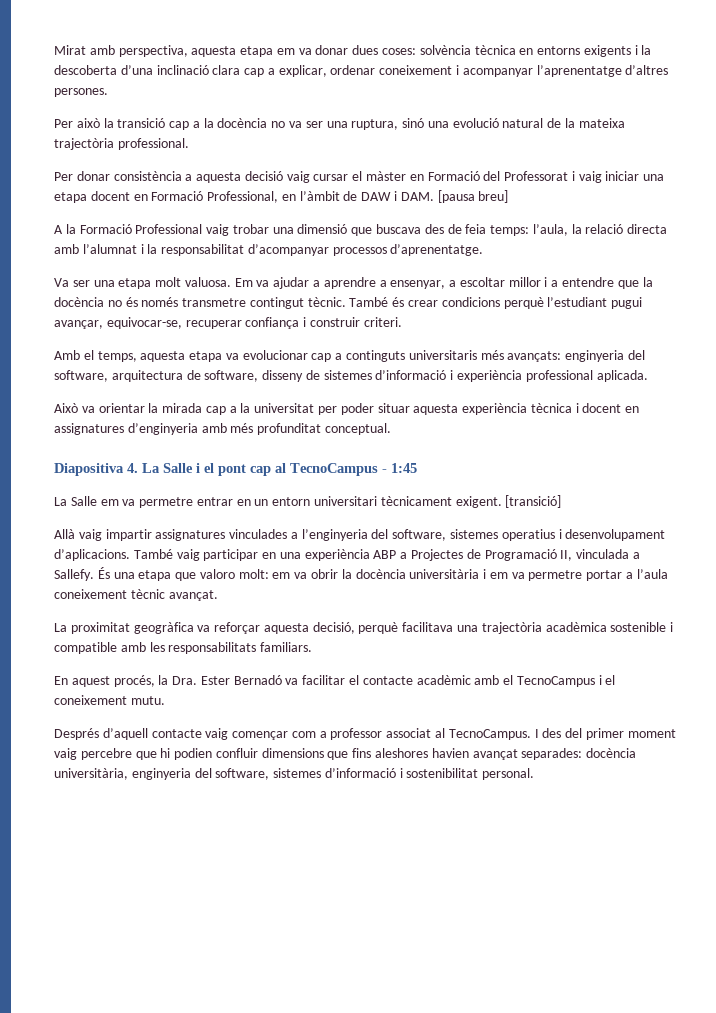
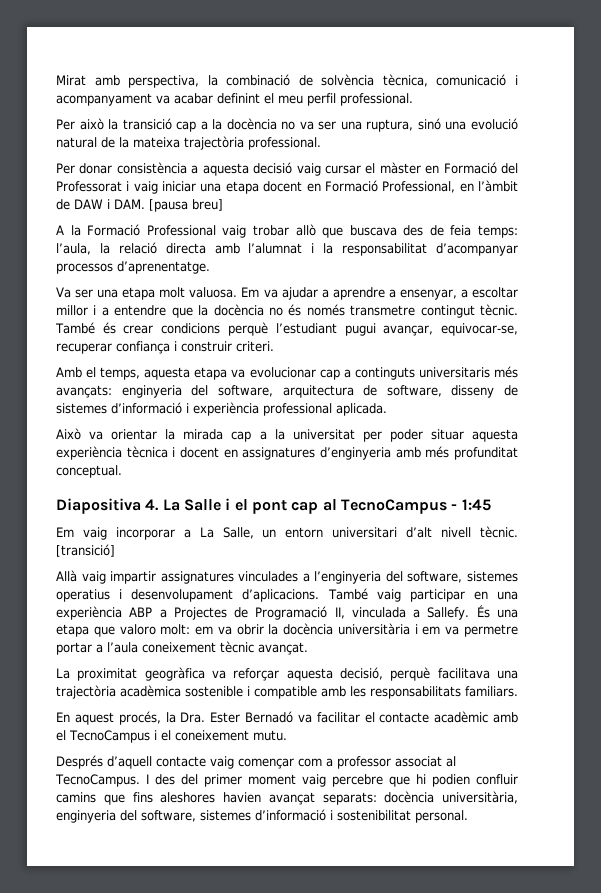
[191,45,652,57] [54,65,669,77] [54,88,108,97] aquesta etapa em va donar dues coses: solvència tècnica en entorns exigents i la descoberta d’una inclinació clara cap a explicar, ordenar coneixement i acompanyar l’aprenentatge d’altres persones. -> [207,74,518,87] [56,93,413,106] la combinació de solvència tècnica, comunicació i acompanyament va acabar definint el meu perfil professional.
[272,224,348,234] una dimensió -> [295,224,316,236] allò
[54,496,502,508] La Salle em va permetre entrar en un entorn universitari tècnicament exigent. -> [56,526,519,540] Em vaig incorporar a La Salle, un entorn universitari d’alt nivell tècnic.
[261,748,324,758] dimensions -> [56,792,96,803] camins
[521,748,583,760] separades: -> [322,792,377,805] separats:

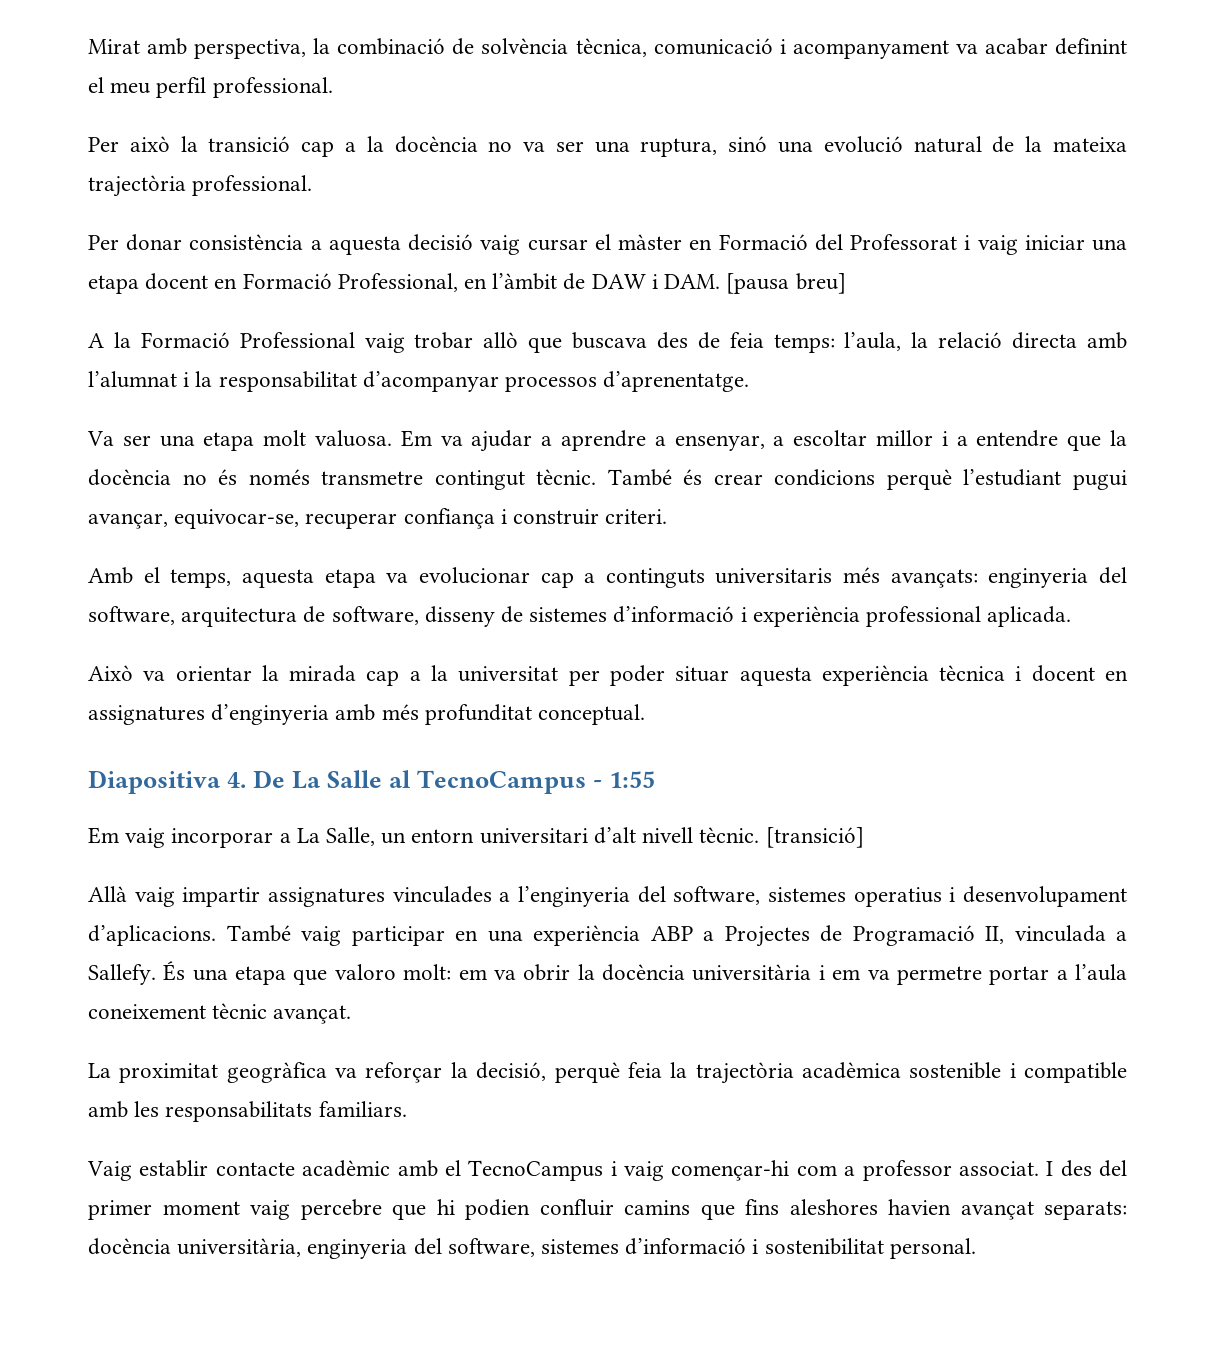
(160, 505) none -> [253,770,286,788] De
[225,498,319,514] i el pont cap -> (383, 779) none
[461,499,491,511] 1:45 -> [609,771,656,788] 1:55
[286,668,333,681] aquesta -> [450,1062,468,1078] la
[437,668,518,679] facilitava una -> [627,1062,688,1078] feia la
[56,711,375,725] En aquest procés, la Dra. Ester Bernadó va facilitar el -> [87,1160,209,1181] Vaig establir
[160,730,287,741] [56,755,456,769] [55,774,140,787] el coneixement mutu. // Després d’aquell contacte vaig començar com a professor associat al TecnoCampus. -> [624,1160,1039,1181] vaig començar-hi com a professor associat.

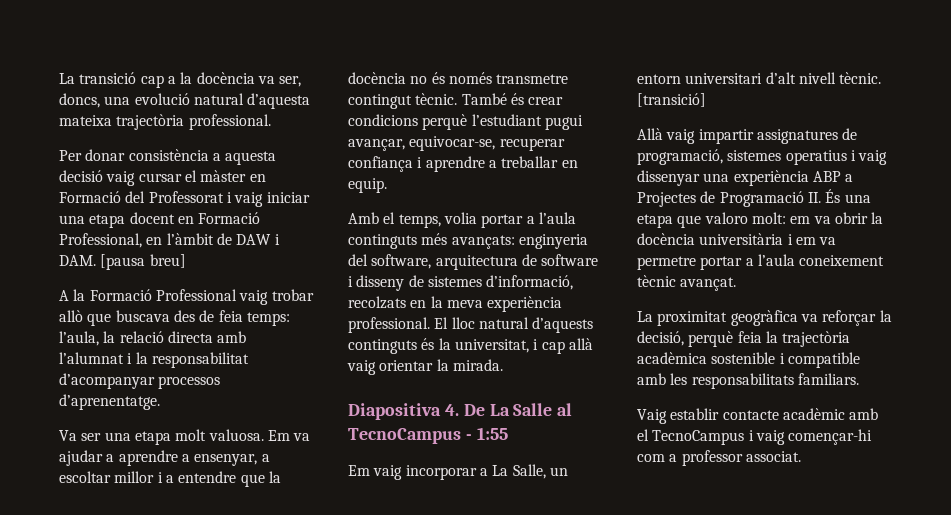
[88,38,1127,59] [88,77,333,98] [88,136,198,152] Mirat amb perspectiva, la combinació de solvència tècnica, comunicació i acompanyament va acabar definint el meu perfil professional. // Per això la -> [59,73,75,84] La
[488,136,768,157] no va ser una ruptura, sinó -> [257,76,302,87] [59,93,100,108] va ser, doncs,
[992,136,1043,153] de la -> [247,93,311,109] d’aquesta
[513,509,668,525] [88,567,833,588] construir criteri. // Amb el temps, aquesta etapa va evolucionar cap a continguts universitaris -> [425,156,578,172] [348,178,387,193] [348,212,576,228] [348,234,417,249] aprendre a treballar en equip. // Amb el temps, volia portar a l’aula continguts
[331,606,419,625] software, -> [541,254,599,266] [348,276,353,287] software i
[613,606,1072,627] [88,665,1128,686] [88,704,646,725] d’informació i experiència professional aplicada. // Això va orientar la mirada cap a la universitat per poder situar aquesta experiència tècnica i docent en assignatures d’enginyeria amb més profunditat conceptual. -> [486,275,574,290] [348,296,563,312] [348,317,594,333] [348,338,593,354] [347,359,503,375] d’informació, recolzats en la meva experiència professional. El lloc natural d’aquests continguts és la universitat, i cap allà vaig orientar la mirada.
[392,886,1127,907] [88,925,478,946] vinculades a l’enginyeria del software, sistemes operatius i desenvolupament d’aplicacions. També vaig participar en -> [842,128,858,140] [637,149,888,165] [637,170,700,186] de programació, sistemes operatius i vaig dissenyar
[985,925,1127,944] [88,964,156,985] II, vinculada a Sallefy. -> [807,192,821,203] II.
[1046,1160,1127,1177] [88,1199,1127,1220] [88,1238,976,1259] I des del primer moment vaig percebre que hi podien confluir camins que fins aleshores havien avançat separats: docència universitària, enginyeria del software, sistemes d’informació i sostenibilitat personal. -> (801, 456) none

